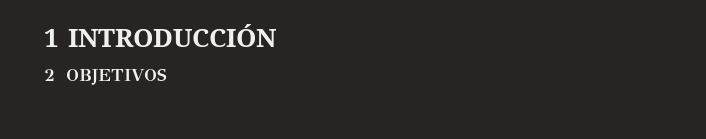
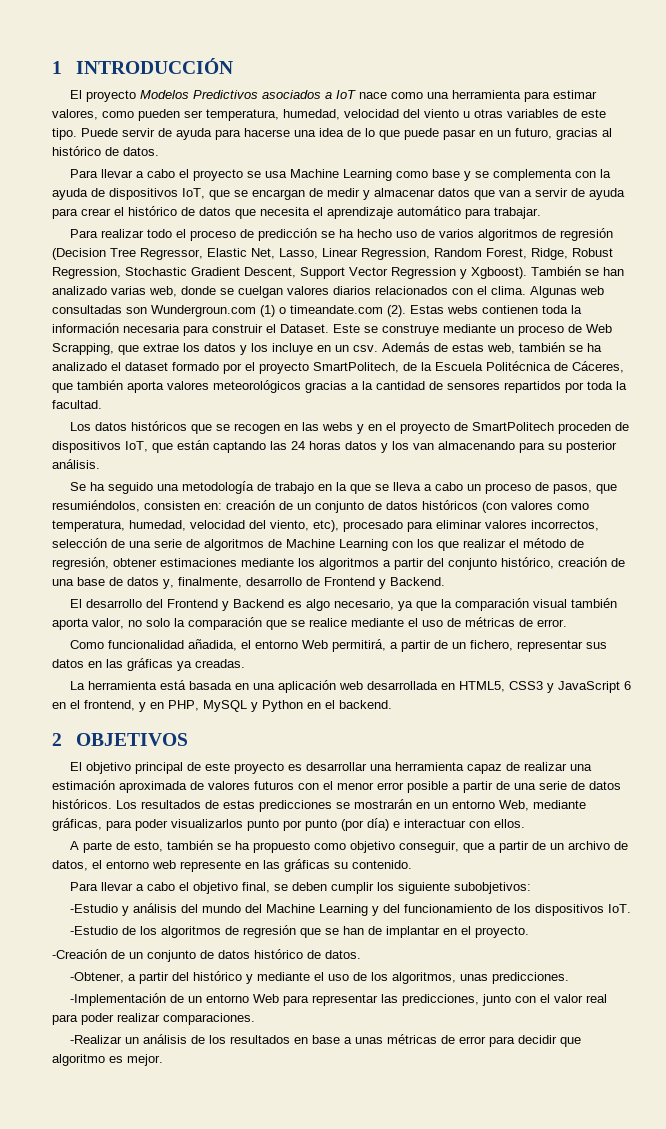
[44,68,167,85] 2 OBJETIVOS -> [70,90,598,102] [52,109,606,121] [52,128,612,140] [52,146,159,156] [70,169,612,181] [52,188,625,200] [52,206,541,219] [70,228,614,241] [52,248,613,260] [52,266,624,279] [52,286,604,298] [52,305,582,317] [52,323,612,336] [52,342,602,355] [52,361,624,374] [52,380,627,393] [52,400,102,409] [70,421,630,434] [52,440,617,453] [52,459,100,469] [70,481,618,494] [52,500,589,513] [52,520,599,532] [52,538,584,551] [52,557,625,570] [52,577,445,589] [70,598,618,611] [52,617,567,630] [70,639,608,652] [52,658,245,671] [70,680,632,693] [52,700,392,712] [52,733,189,746] [70,762,593,774] [52,780,621,793] [52,799,586,812] [52,818,525,831] [70,840,629,853] [52,859,412,872] [70,882,532,894] [70,903,632,916] [70,925,530,938] [52,949,361,962] [70,971,570,984] [70,993,608,1006] [52,1013,255,1025] [70,1034,582,1047] [52,1054,163,1066] El proyecto Modelos Predictivos asociados a IoT nace como una herramienta para estimar valores, como pueden ser temperatura, humedad, velocidad del viento u otras variables de este tipo. Puede servir de ayuda para hacerse una idea de lo que puede pasar en un futuro, gracias al histórico de datos. // Para llevar a cabo el proyecto se usa Machine Learning como base y se complementa con la ayuda de dispositivos IoT, que se encargan de medir y almacenar datos que van a servir de ayuda para crear el histórico de datos que necesita el aprendizaje automático para trabajar. // Para realizar todo el proceso de predicción se ha hecho uso de varios algoritmos de regresión (Decision Tree Regressor, Elastic Net, Lasso, Linear Regression, Random Forest, Ridge, Robust Regression, Stochastic Gradient Descent, Support Vector Regression y Xgboost). También se han analizado varias web, donde se cuelgan valores diarios relacionados con el clima. Algunas web consultadas son Wundergroun.com (1) o timeandate.com (2). Estas webs contienen toda la información necesaria para construir el Dataset. Este se construye mediante un proceso de Web Scrapping, que extrae los datos y los incluye en un csv. Además de estas web, también se ha analizado el dataset formado por el proyecto SmartPolitech, de la Escuela Politécnica de Cáceres, que también aporta valores meteorológicos gracias a la cantidad de sensores repartidos por toda la facultad. // Los datos históricos que se recogen en las webs y en el proyecto de SmartPolitech proceden de dispositivos IoT, que están captando las 24 horas datos y los van almacenando para su posterior análisis. // Se ha seguido una metodología de trabajo en la que se lleva a cabo un proceso de pasos, que resumiéndolos, consisten en: creación de un conjunto de datos históricos (con valores como temperatura, humedad, velocidad del viento, etc), procesado para eliminar valores incorrectos, selección de una serie de algoritmos de Machine Learning con los que realizar el método de regresión, obtener estimaciones mediante los algoritmos a partir del conjunto histórico, creación de una base de datos y, finalmente, desarrollo de Frontend y Backend. // El desarrollo del Frontend y Backend es algo necesario, ya que la comparación visual también aporta valor, no solo la comparación que se realice mediante el uso de métricas de error. // Como funcionalidad añadida, el entorno Web permitirá, a partir de un fichero, representar sus datos en las gráficas ya creadas. // La herramienta está basada en una aplicación web desarrollada en HTML5, CSS3 y JavaScript 6 en el frontend, y en PHP, MySQL y Python en el backend. // 2 OBJETIVOS // El objetivo principal de este proyecto es desarrollar una herramienta capaz de realizar una estimación aproximada de valores futuros con el menor error posible a partir de una serie de datos históricos. Los resultados de estas predicciones se mostrarán en un entorno Web, mediante gráficas, para poder visualizarlos punto por punto (por día) e interactuar con ellos. // A parte de esto, también se ha propuesto como objetivo conseguir, que a partir de un archivo de datos, el entorno web represente en las gráficas su contenido. // Para llevar a cabo el objetivo final, se deben cumplir los siguiente subobjetivos: // -Estudio y análisis del mundo del Machine Learning y del funcionamiento de los dispositivos IoT. // -Estudio de los algoritmos de regresión que se han de implantar en el proyecto. // -Creación de un conjunto de datos histórico de datos. // -Obtener, a partir del histórico y mediante el uso de los algoritmos, unas predicciones. // -Implementación de un entorno Web para representar las predicciones, junto con el valor real para poder realizar comparaciones. // -Realizar un análisis de los resultados en base a unas métricas de error para decidir que algoritmo es mejor.

